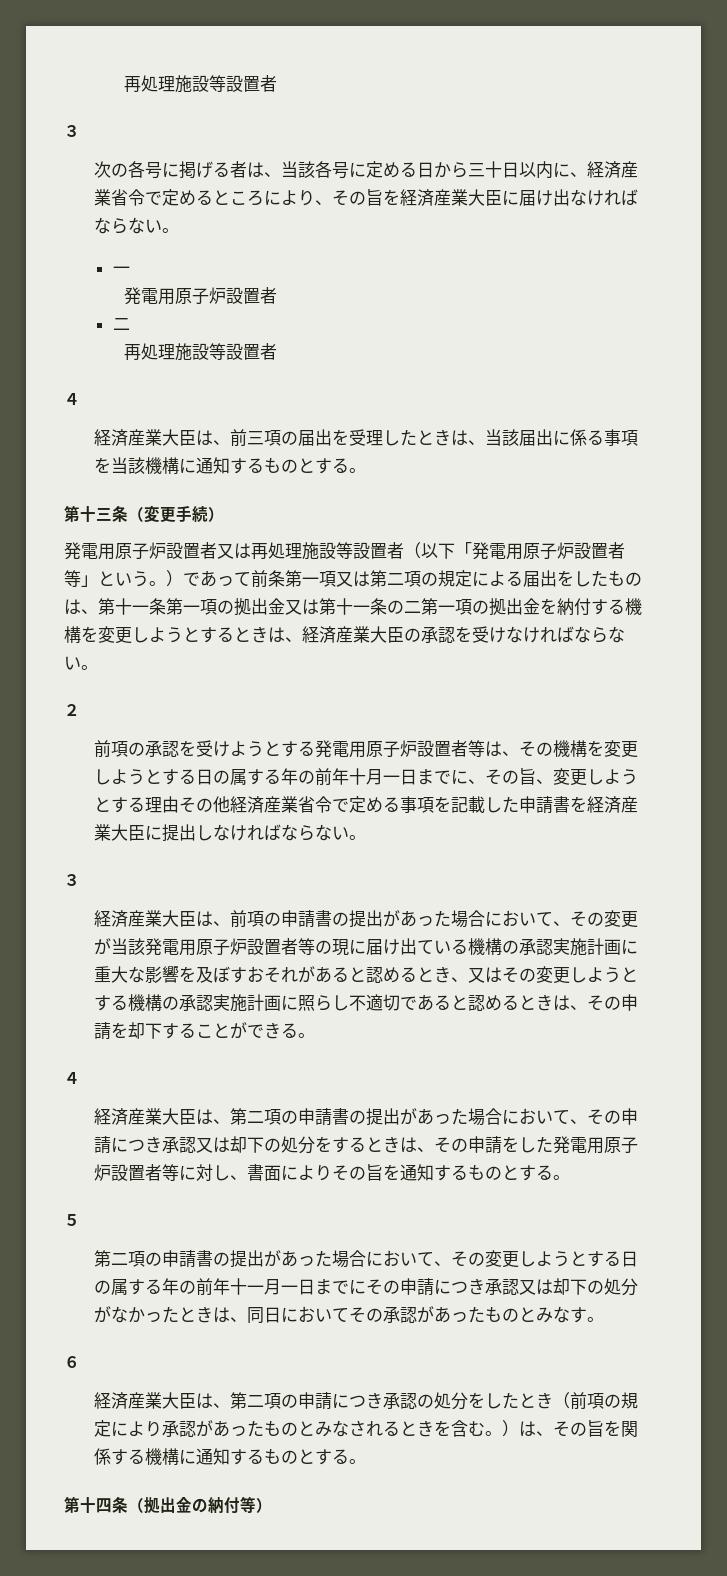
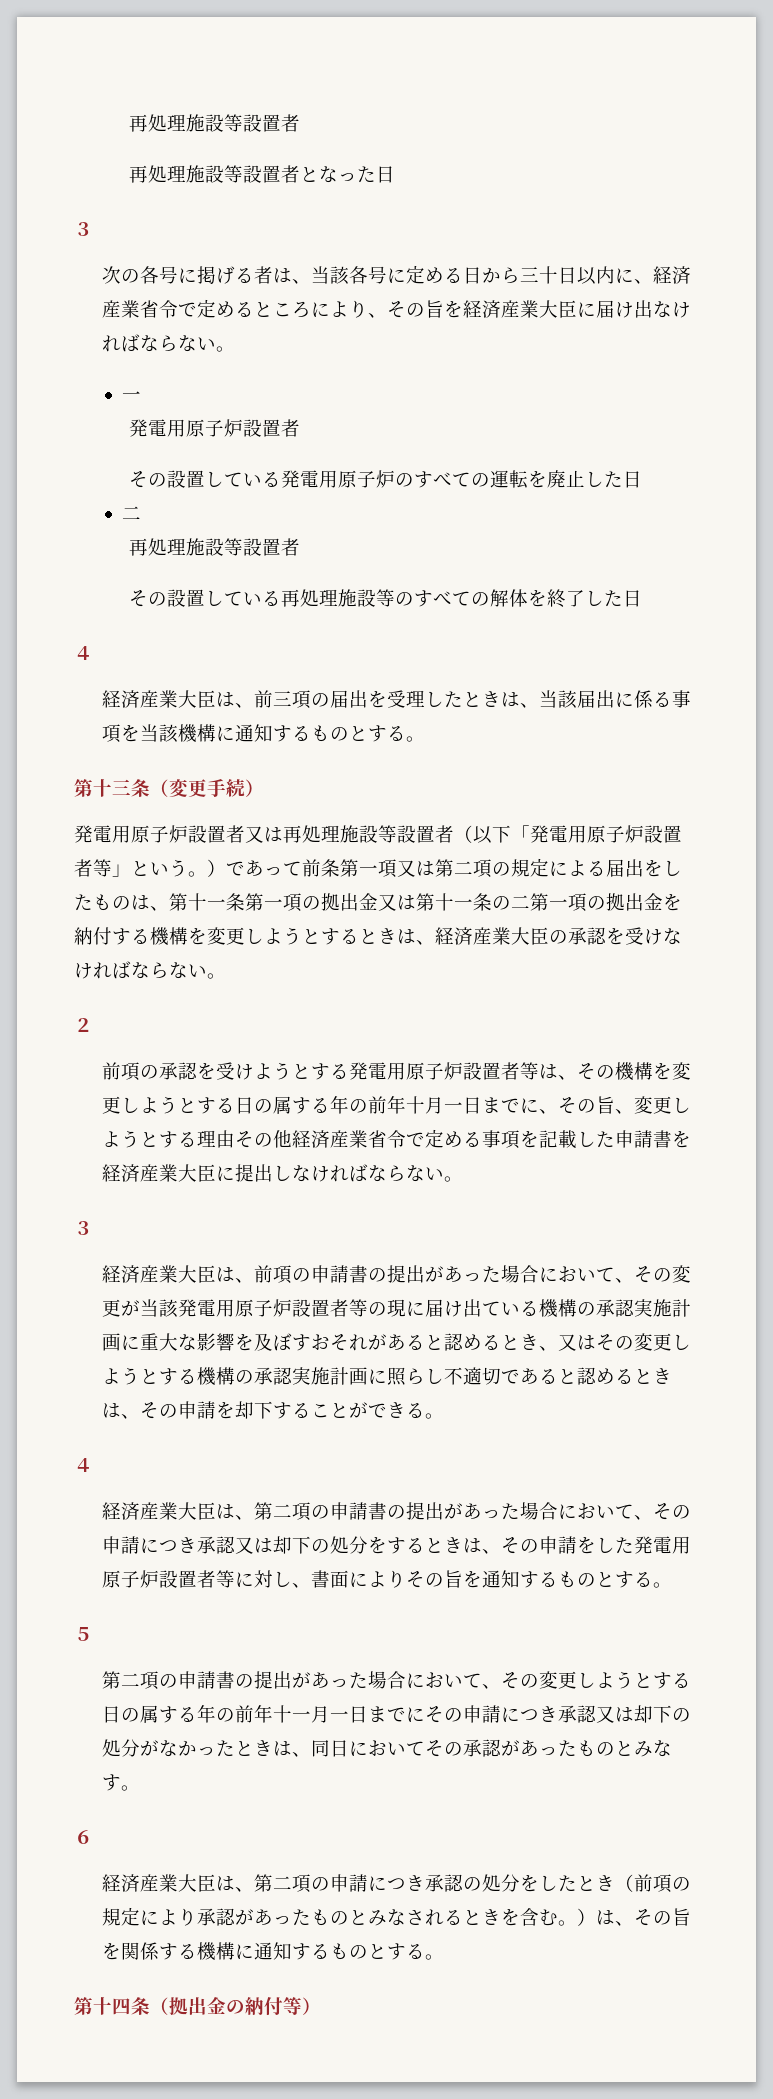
[123,75,277,93] 再処理施設等設置者 -> [129,114,301,132] [129,165,396,183] 再処理施設等設置者 // 再処理施設等設置者となった日
(277, 295) none -> [129,470,643,489] // その設置している発電用原子炉のすべての運転を廃止した日
(277, 351) none -> [129,589,643,608] // その設置している再処理施設等のすべての解体を終了した日

